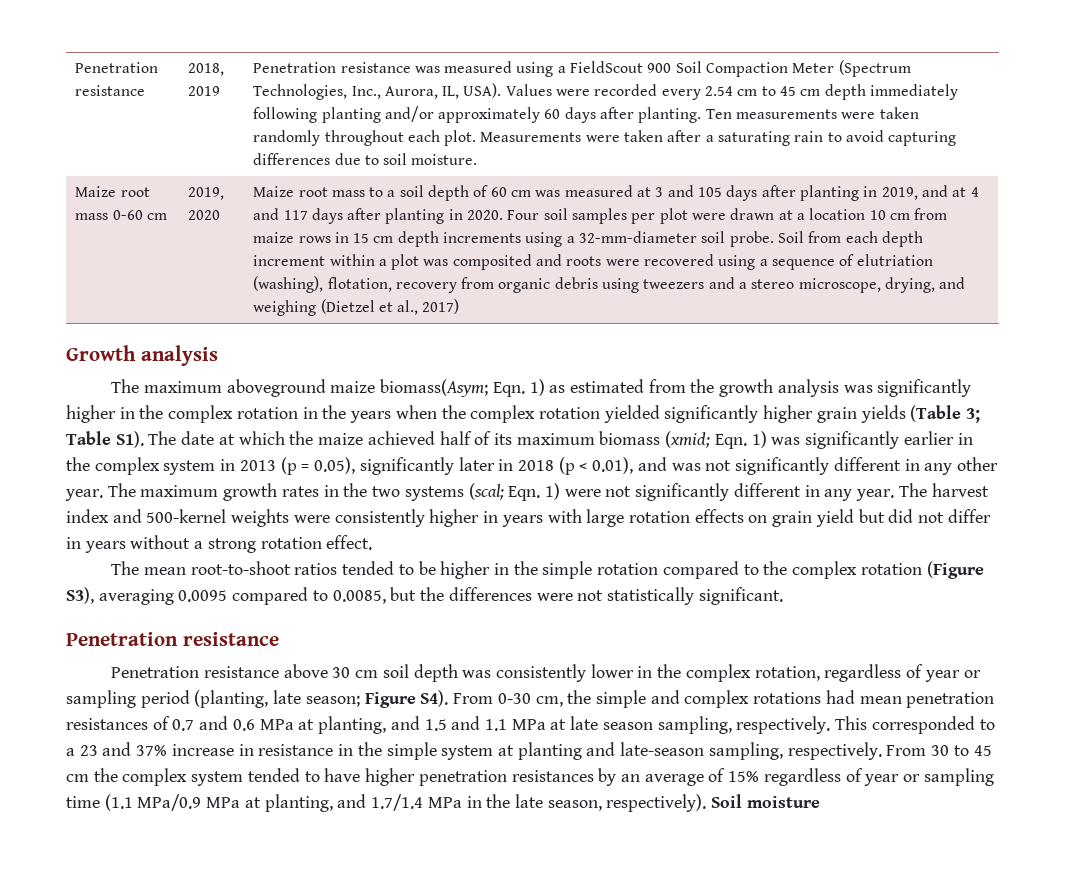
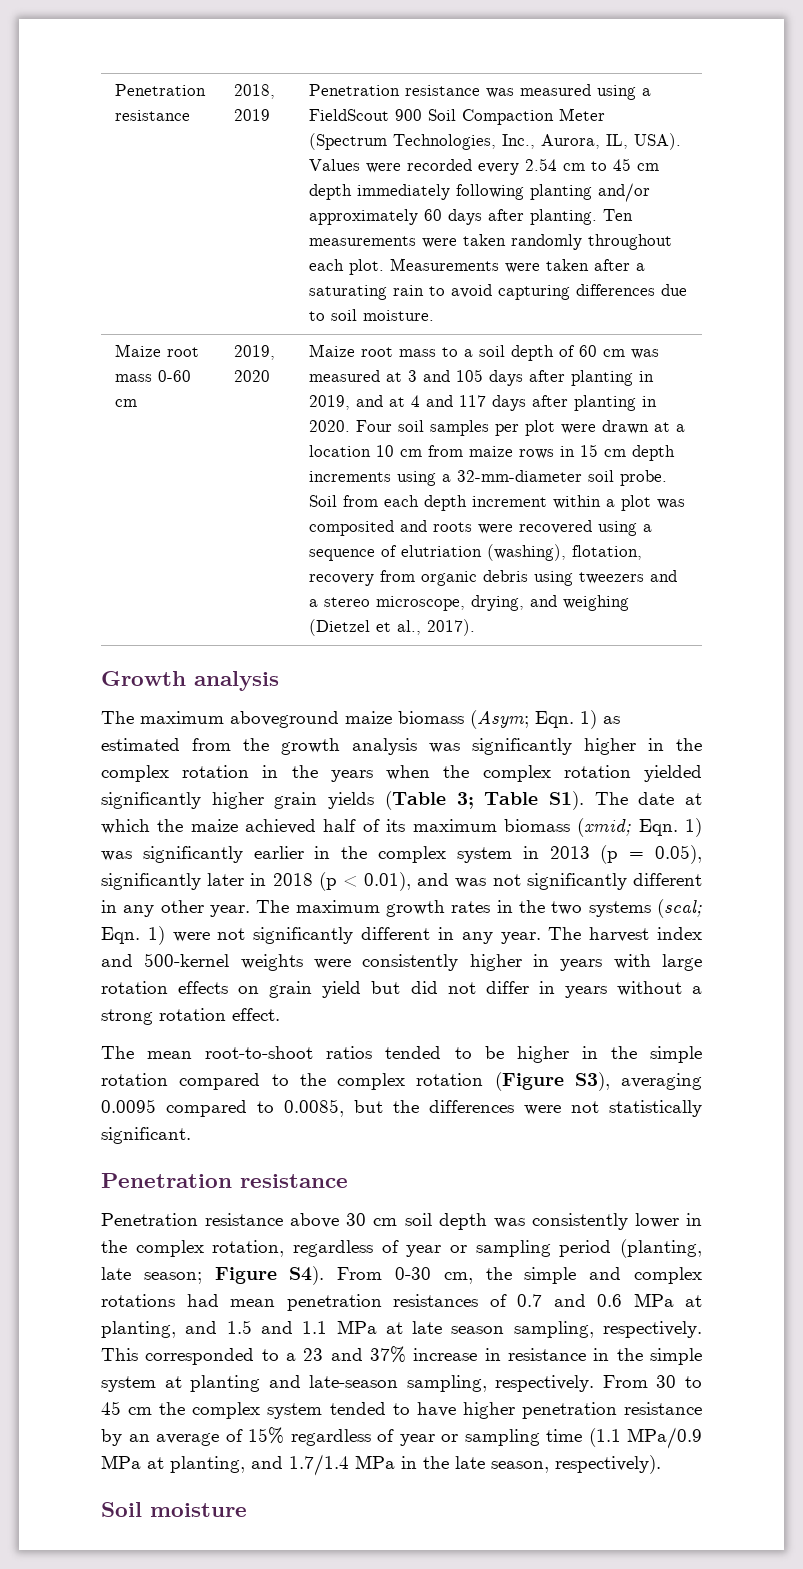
[422,299,460,314] 2017) -> [426,619,475,636] 2017).
[380,379,489,397] biomass(Asym; -> [398,710,529,729] biomass (Asym;
[511,770,594,782] resistances -> [624,1402,703,1415] resistance
(707, 803) none -> (661, 1464) //

